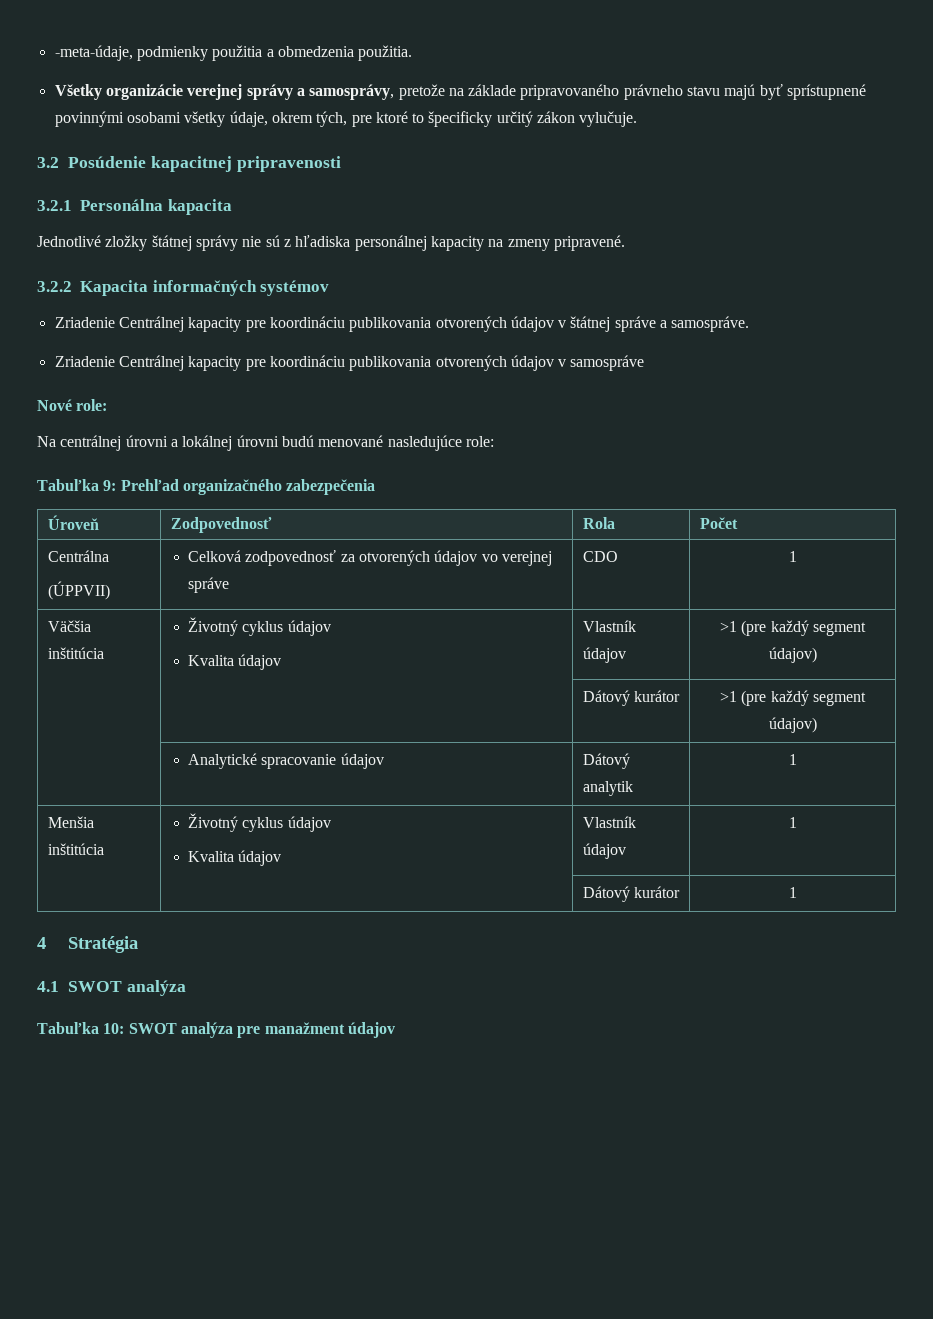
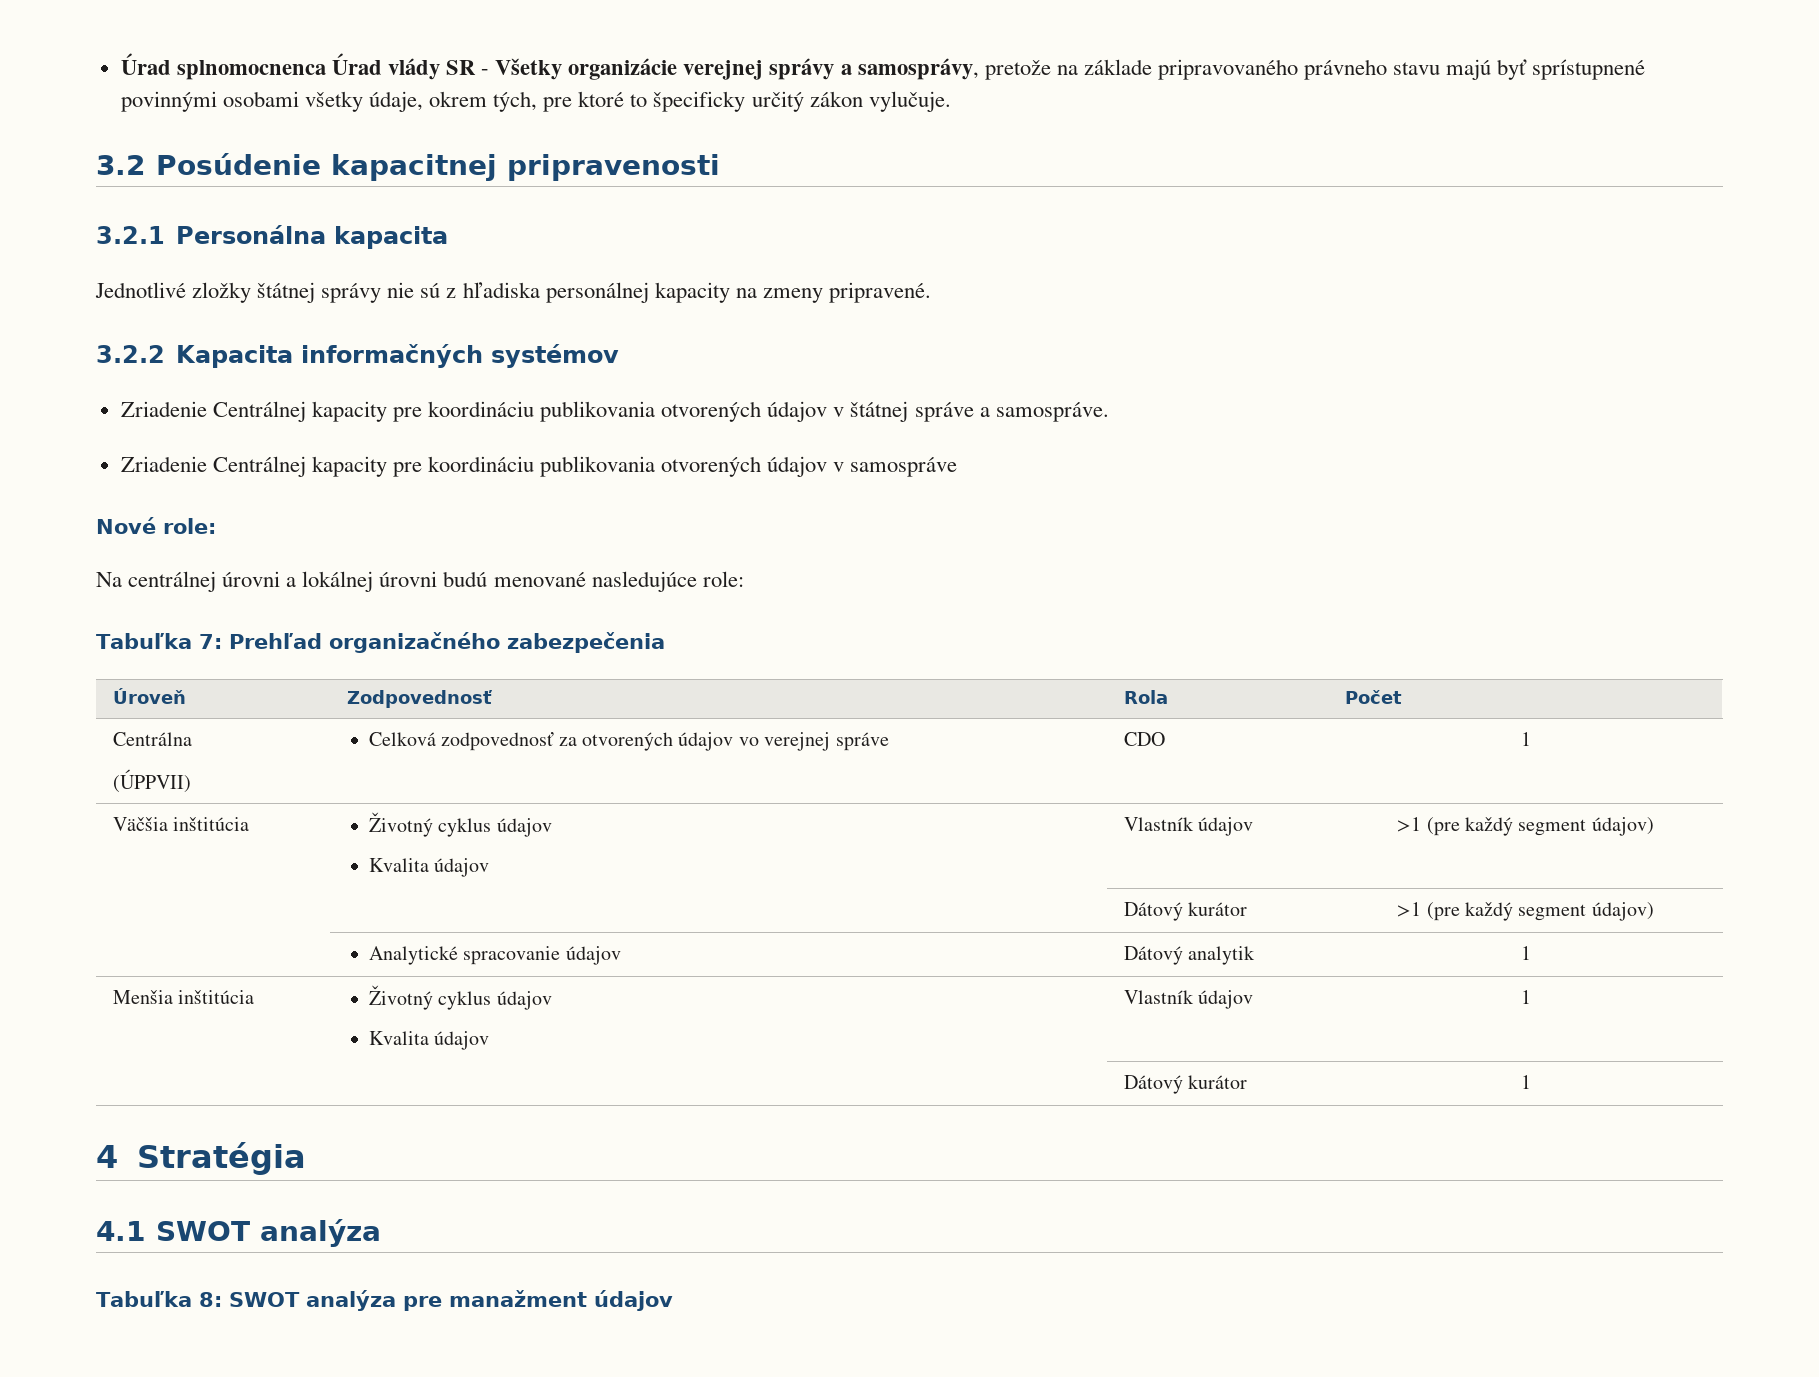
[54,45,413,61] -meta-údaje, podmienky použitia a obmedzenia použitia. // -> [120,53,490,80] Úrad splnomocnenca Úrad vlády SR -
[103,480,117,491] 9: -> [198,634,222,649] 7:
[103,1023,125,1034] 10: -> [198,1292,222,1307] 8:

